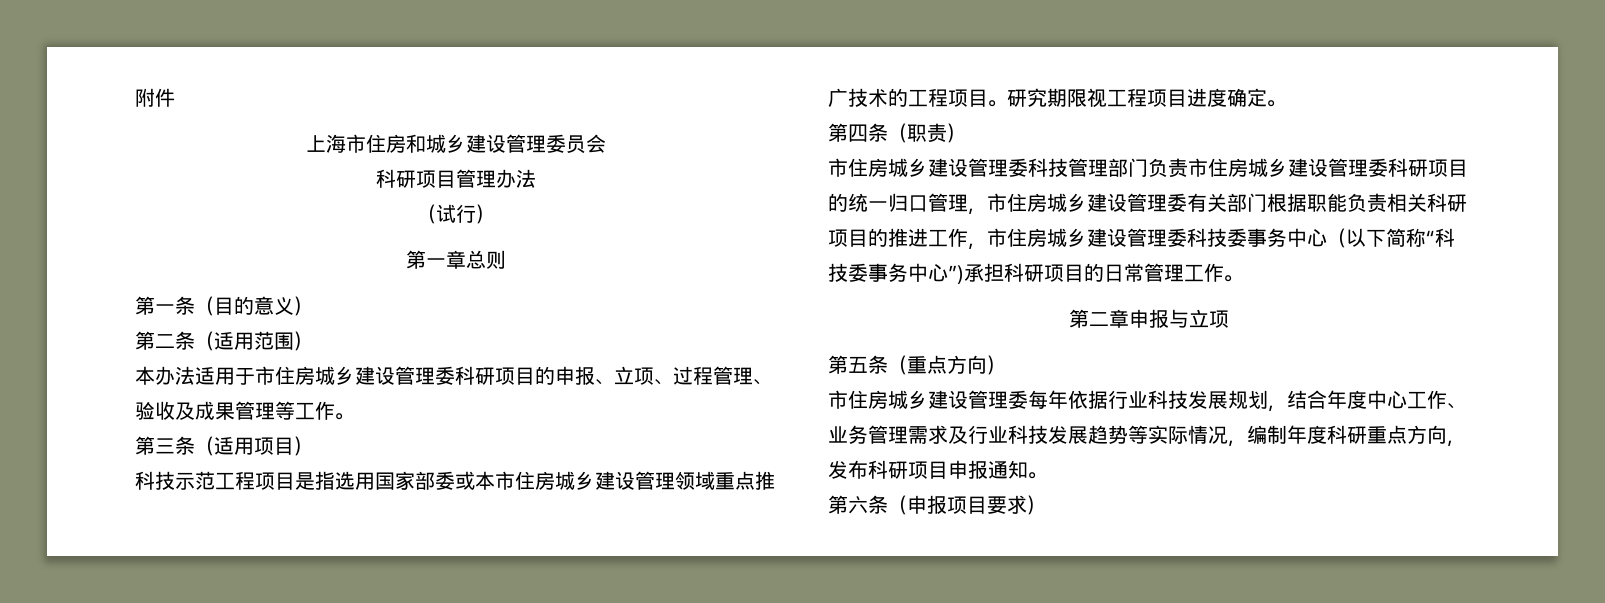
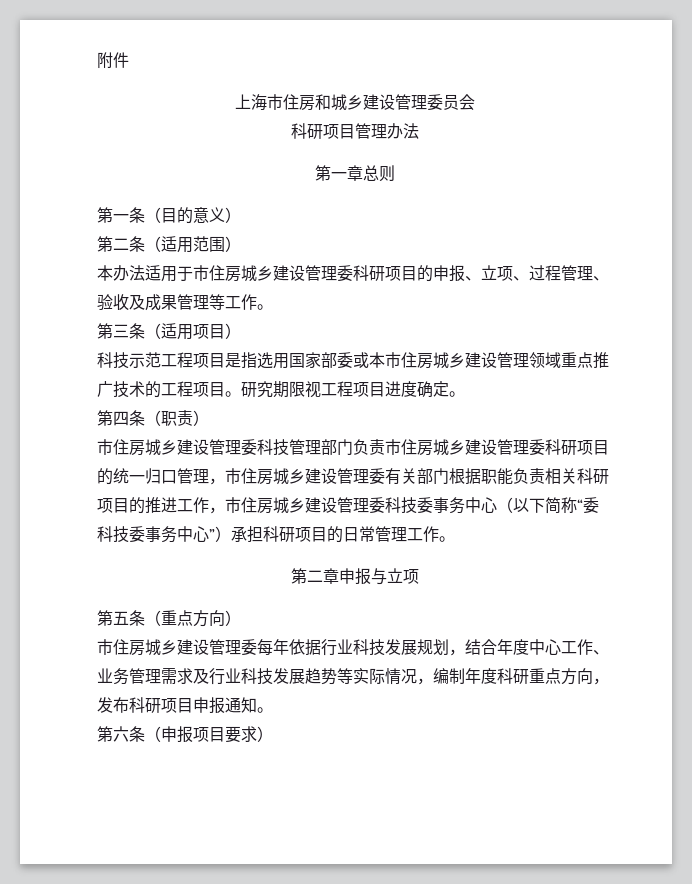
[417,204,495,224] // （试行） -> (419, 131) none
[1435,228,1455,247] [828,263,964,284] 科技委事务中心”) -> [583,497,599,513] [97,526,231,543] 委科技委事务中心”）

